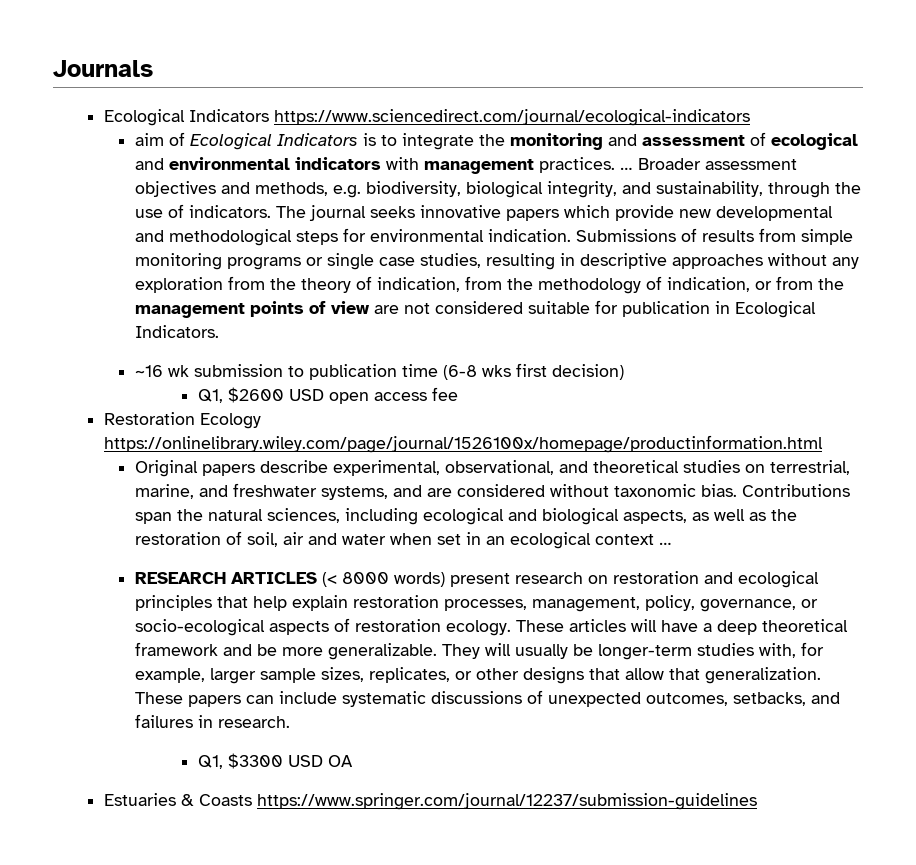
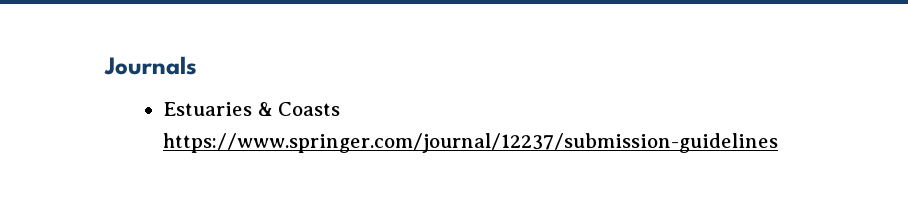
[103,109,750,126] [135,132,859,150] [135,157,798,174] [135,181,862,198] [135,204,834,221] [135,228,854,246] [135,253,860,270] [135,276,845,294] [135,300,817,318] [135,325,220,338] [135,363,625,380] [197,387,458,404] [103,412,261,429] [103,435,823,453] [135,460,851,477] [135,483,851,500] [135,508,798,525] [135,531,673,549] [135,571,820,588] [135,595,819,612] [135,618,849,636] [135,642,825,660] [135,667,822,684] [135,690,841,707] [135,714,291,728] [197,753,353,769] // Ecological Indicators https://www.sciencedirect.com/journal/ecological-indicators // aim of Ecological Indicators is to integrate the monitoring and assessment of ecological and environmental indicators with management practices. … Broader assessment objectives and methods, e.g. biodiversity, biological integrity, and sustainability, through the use of indicators. The journal seeks innovative papers which provide new developmental and methodological steps for environmental indication. Submissions of results from simple monitoring programs or single case studies, resulting in descriptive approaches without any exploration from the theory of indication, from the methodology of indication, or from the management points of view are not considered suitable for publication in Ecological Indicators. // ~16 wk submission to publication time (6-8 wks first decision) // Q1, $2600 USD open access fee // Restoration Ecology https://onlinelibrary.wiley.com/page/journal/1526100x/homepage/productinformation.html // Original papers describe experimental, observational, and theoretical studies on terrestrial, marine, and freshwater systems, and are considered without taxonomic bias. Contributions span the natural sciences, including ecological and biological aspects, as well as the restoration of soil, air and water when set in an ecological context … // RESEARCH ARTICLES (< 8000 words) present research on restoration and ecological principles that help explain restoration processes, management, policy, governance, or socio-ecological aspects of restoration ecology. These articles will have a deep theoretical framework and be more generalizable. They will usually be longer-term studies with, for example, larger sample sizes, replicates, or other designs that allow that generalization. These papers can include systematic discussions of unexpected outcomes, setbacks, and failures in research. // Q1, $3300 USD OA -> (197, 65) none

